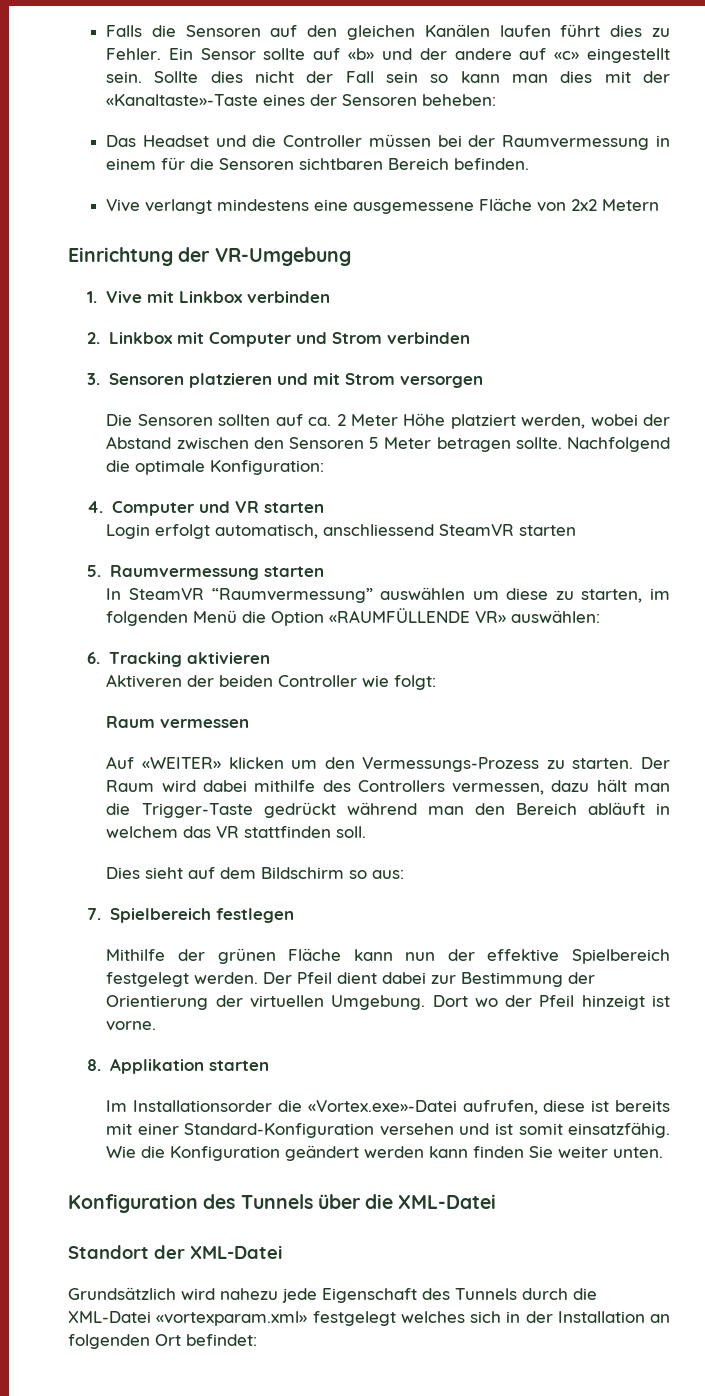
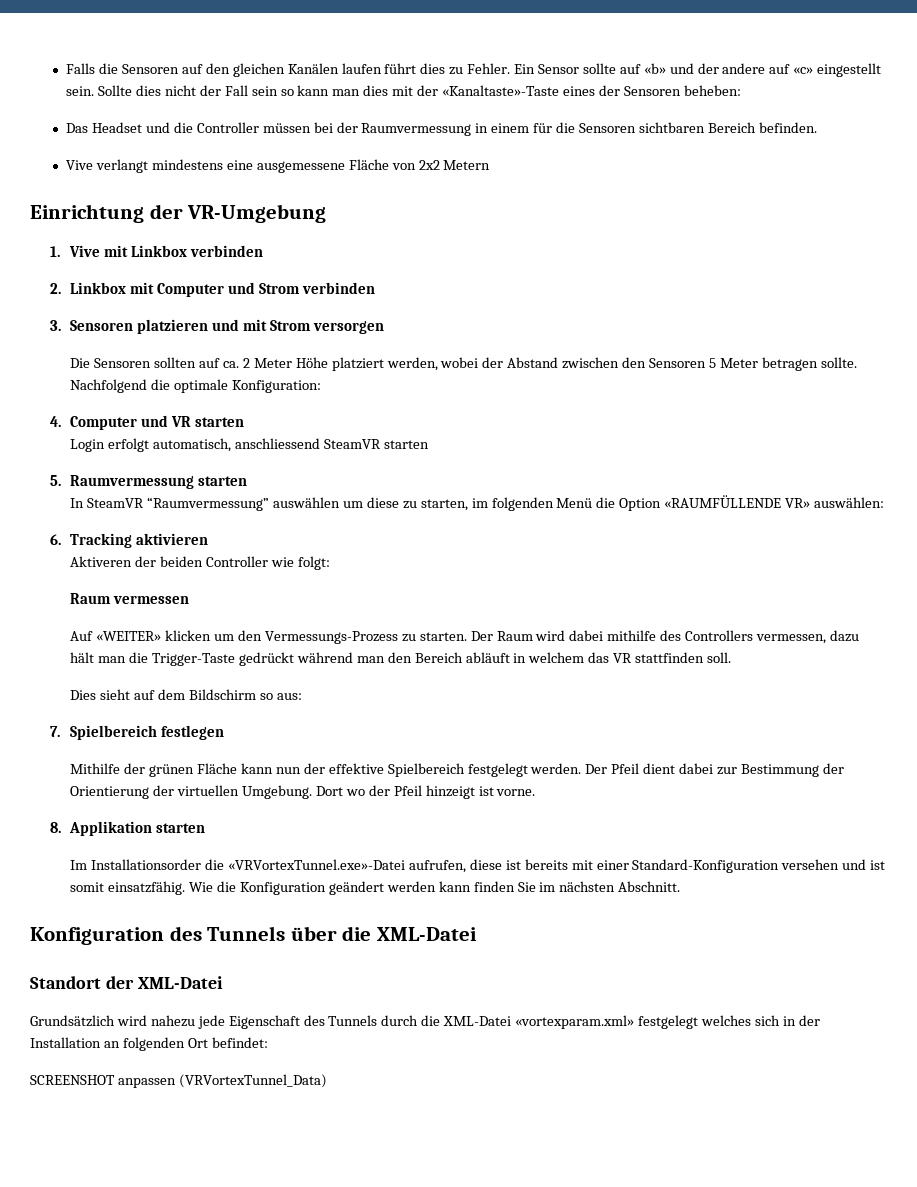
[307,1100,457,1112] «Vortex.exe»-Datei -> [228,859,406,870] «VRVortexTunnel.exe»-Datei
[558,1146,664,1158] weiter unten. -> [539,881,681,892] im nächsten Abschnitt.
(257, 1340) none -> [30,1074,327,1088] // SCREENSHOT anpassen (VRVortexTunnel_Data)

